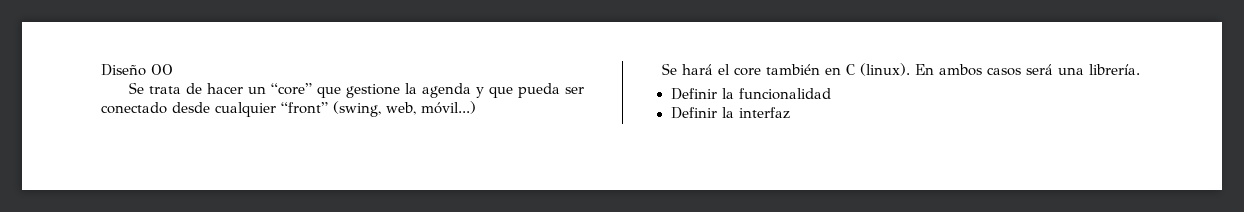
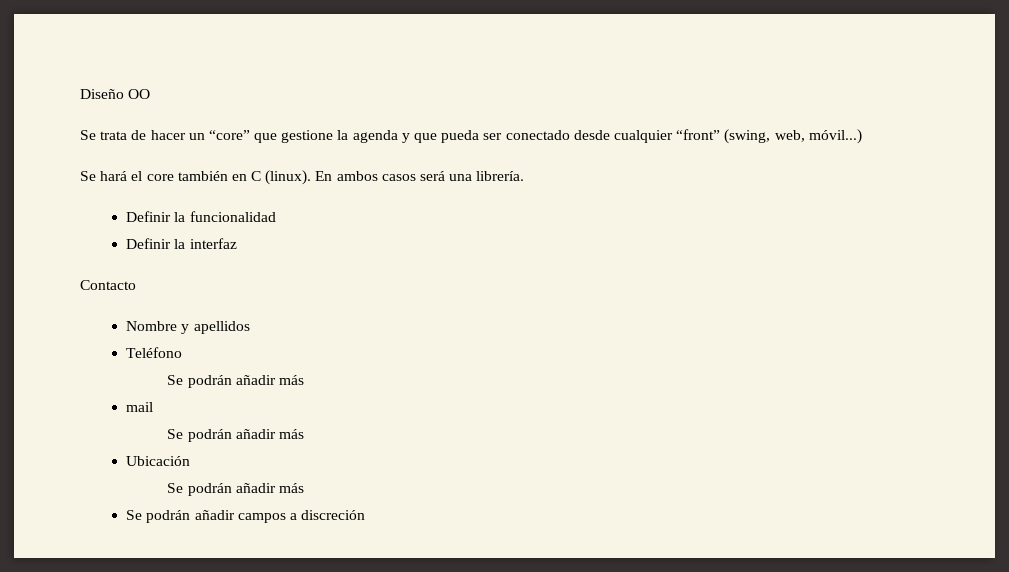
(790, 113) none -> [80,280,136,290] [126,321,250,334] [126,347,183,358] [167,375,304,388] [126,402,154,412] [167,429,304,442] [126,456,191,466] [167,483,304,496] [126,510,366,523] // Contacto // Nombre y apellidos // Teléfono // Se podrán añadir más // mail // Se podrán añadir más // Ubicación // Se podrán añadir más // Se podrán añadir campos a discreción

